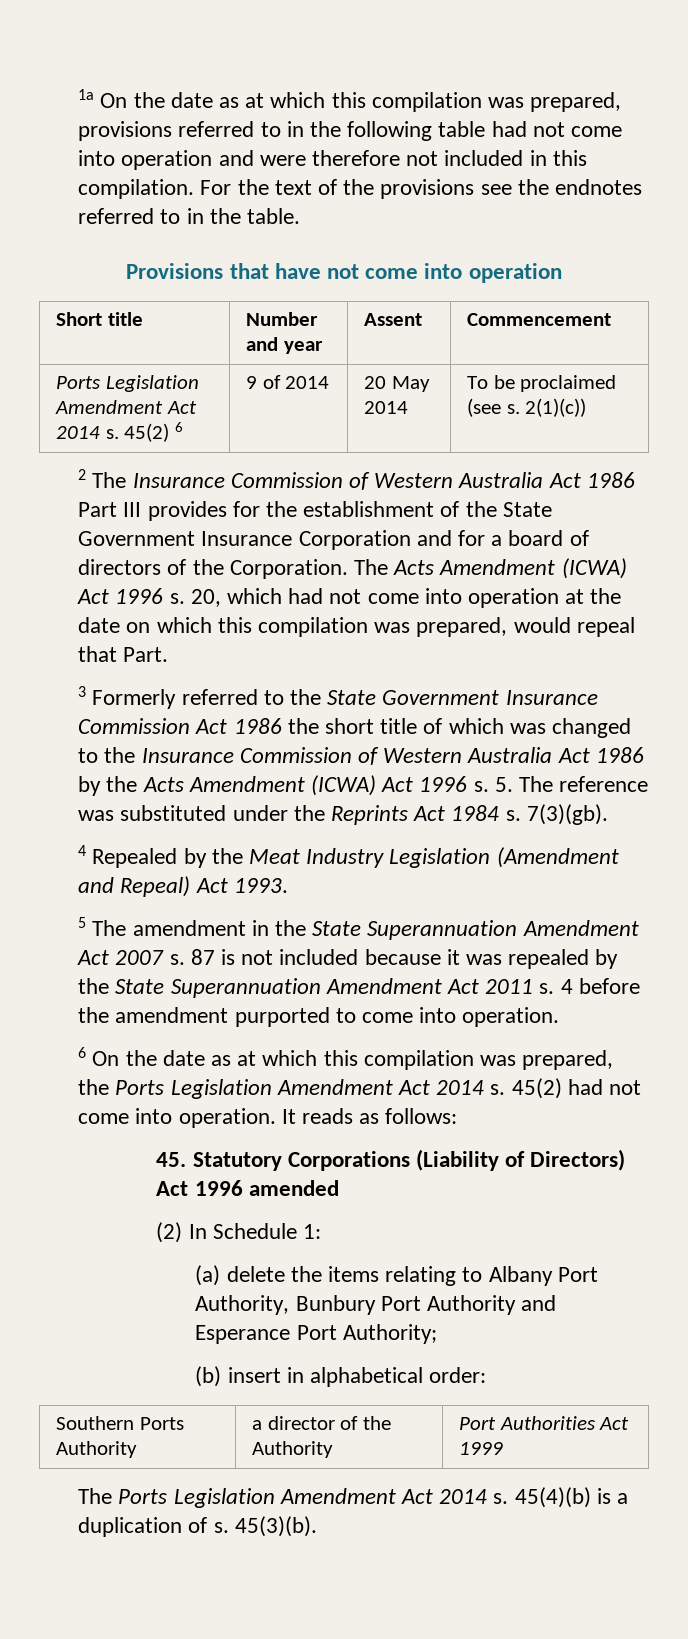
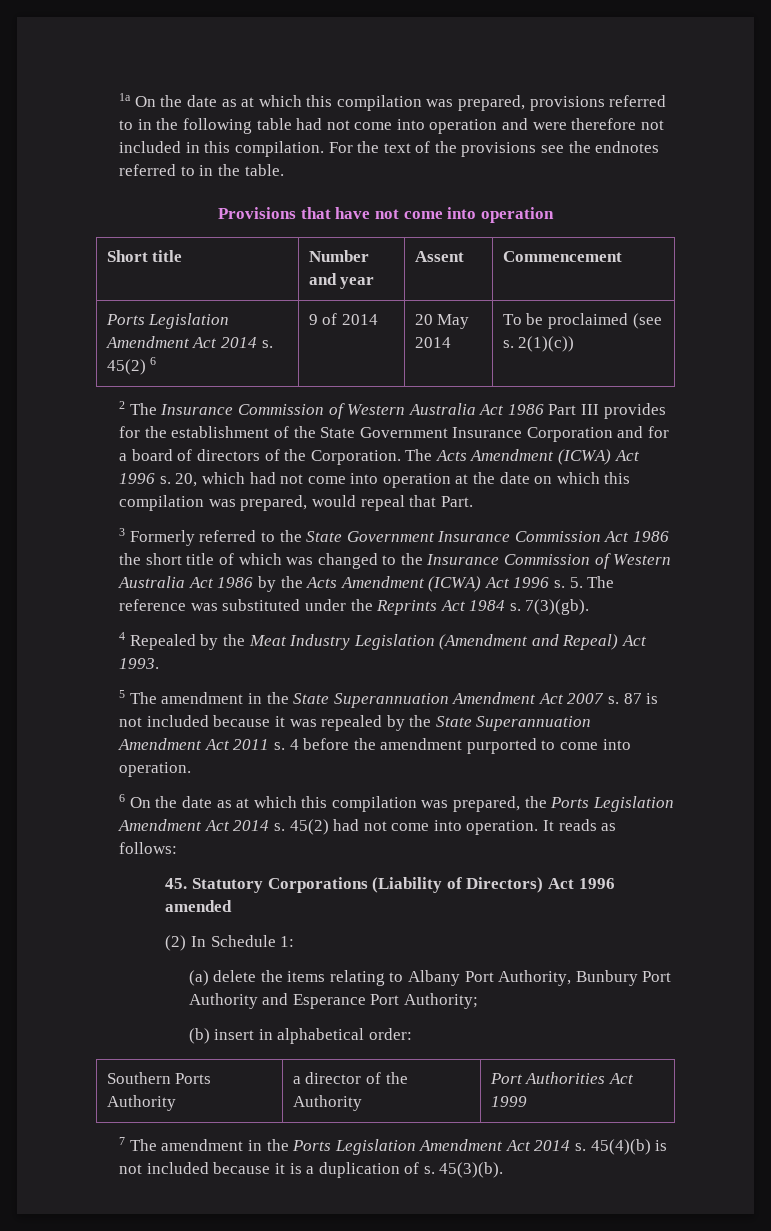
[78,1488,113,1504] The -> [119,1137,289,1151] 7 The amendment in the
(611, 1496) none -> [119,1162,302,1174] not included because it is

